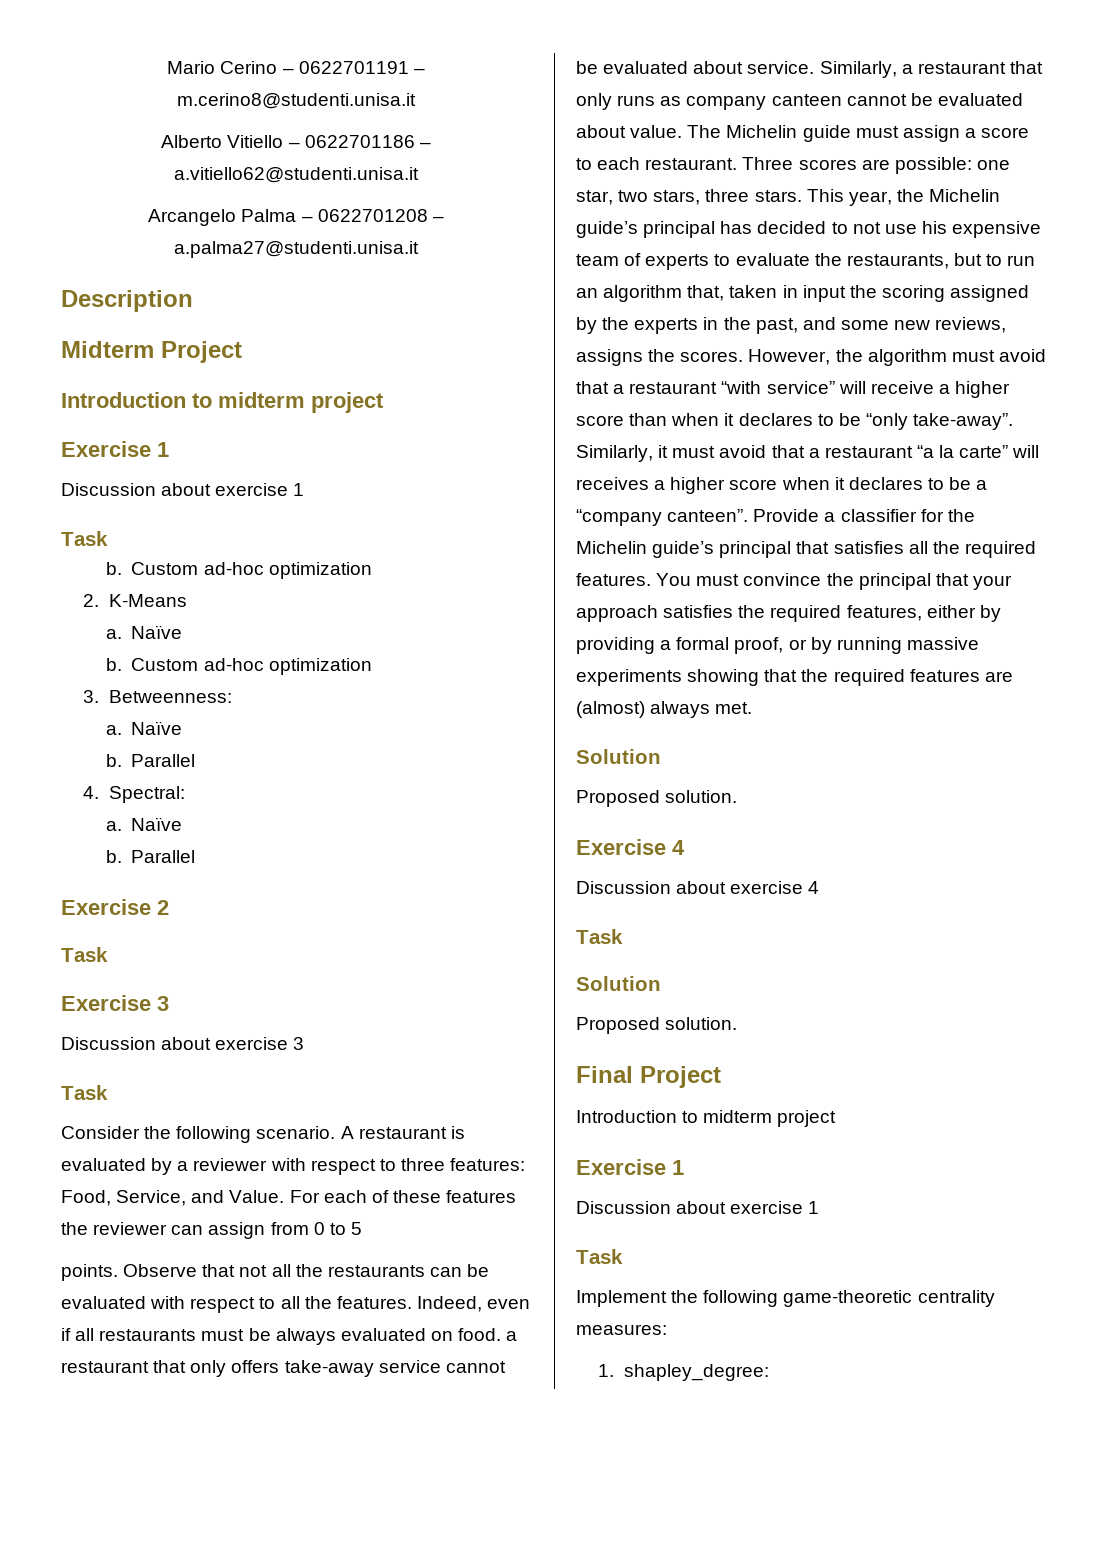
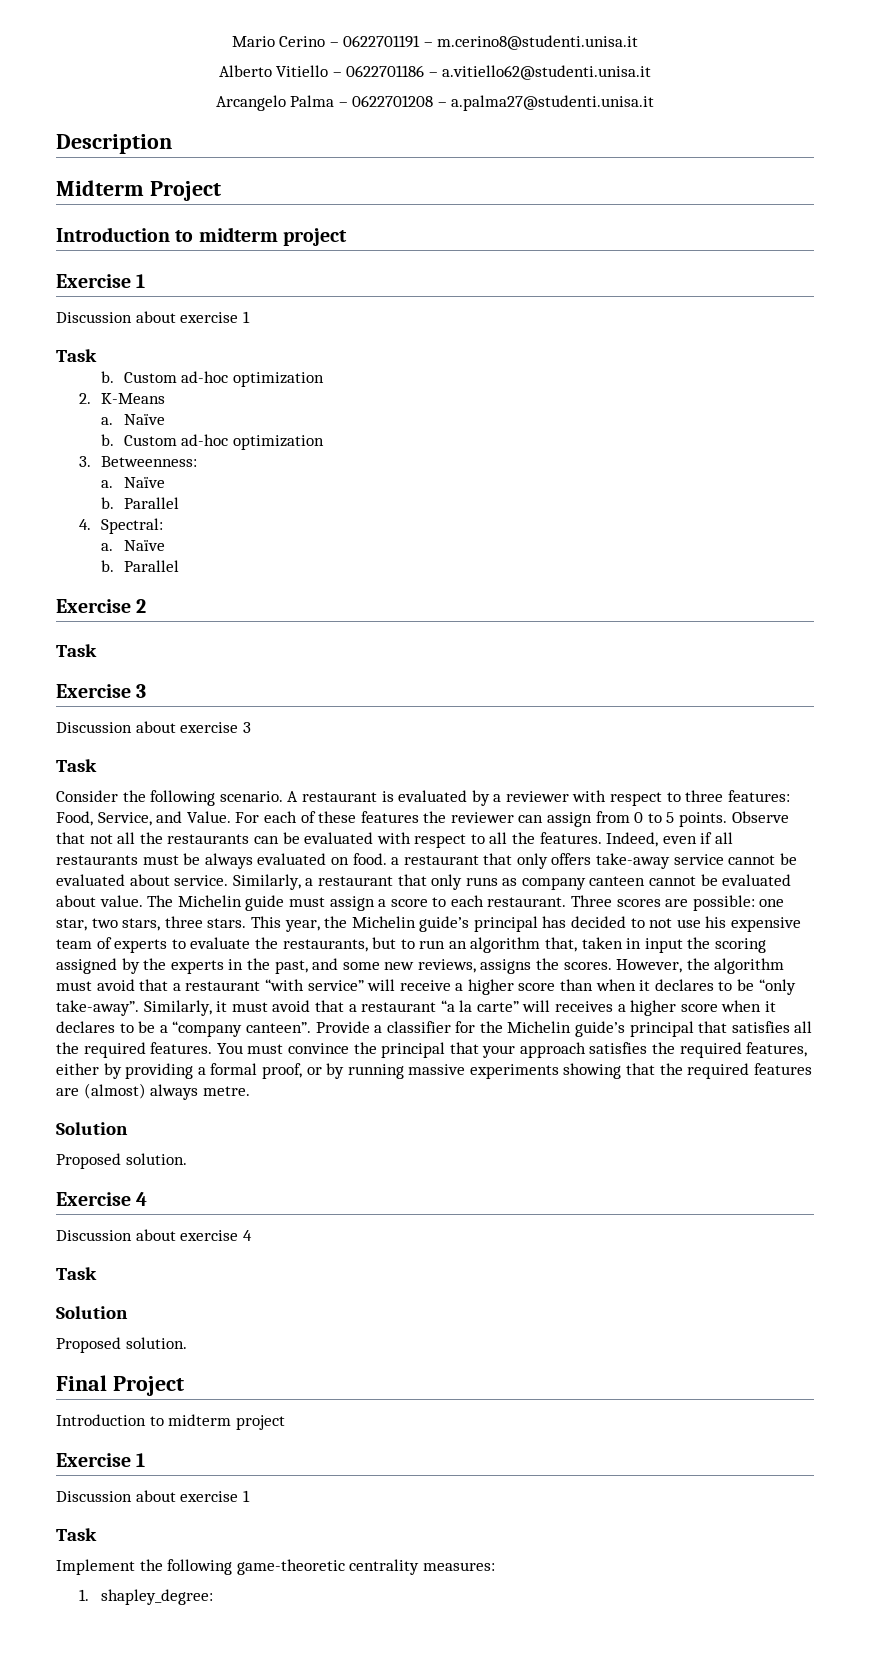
(362, 1228) // -> (675, 817) none
[715,702,753,714] met. -> [202,1086,250,1096] metre.

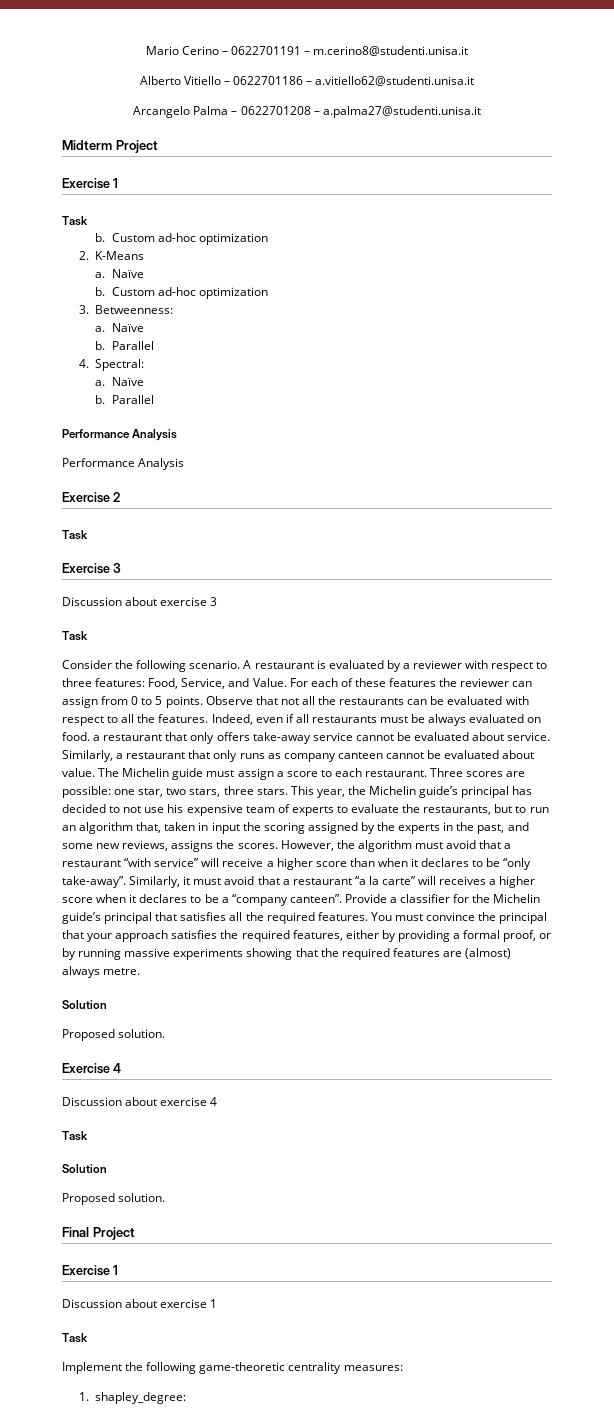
[56,134,172,154] // Description -> (481, 112) none
[56,227,348,246] [56,274,146,288] [56,311,239,323] Introduction to midterm project // Exercise 1 // Discussion about exercise -> [62,178,110,189] Exercise
(179, 566) none -> [62,429,178,441] [62,458,185,470] // Performance Analysis // Performance Analysis
[56,1414,285,1430] // Introduction to midterm project -> (135, 1233) none

